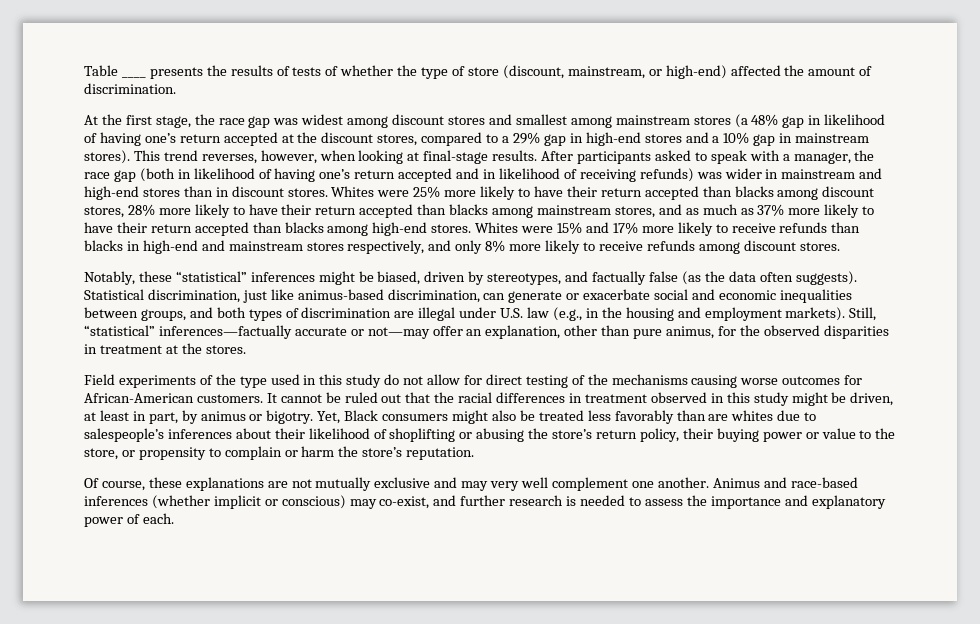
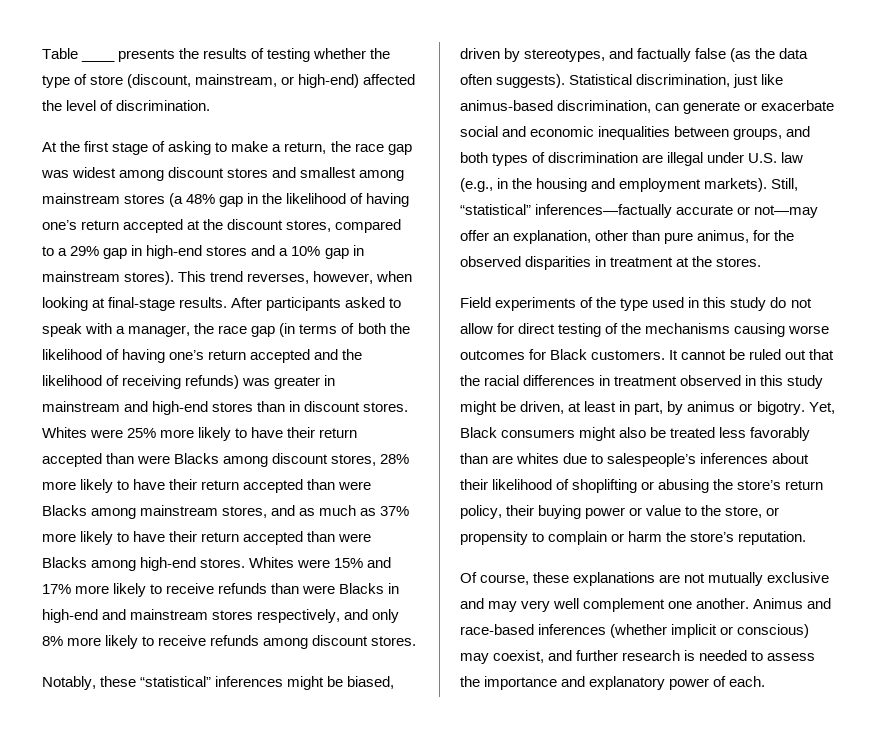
[292,66,339,76] tests of -> [267,48,311,62] testing
[808,67,856,76] amount -> [66,100,97,111] level
[155,116,191,128] stage, -> [112,141,327,155] stage of asking to make a return,
(822, 120) none -> [262,193,283,204] the
[139,168,191,182] (both in -> [279,323,410,337] (in terms of both the
[483,169,497,179] in -> [342,349,363,360] the
[724,168,762,179] wider -> [274,376,321,389] greater
[734,186,774,197] blacks -> [137,453,220,464] were Blacks
[449,204,489,215] blacks -> [338,481,372,490] [42,505,87,516] were Blacks
[284,222,324,233] blacks -> [338,533,372,542] [42,557,87,568] were Blacks
[84,240,123,251] blacks -> [302,583,385,594] were Blacks
[84,393,194,403] African-American -> [550,349,588,360] Black
[379,496,430,509] co-exist, -> [493,650,545,663] coexist,

